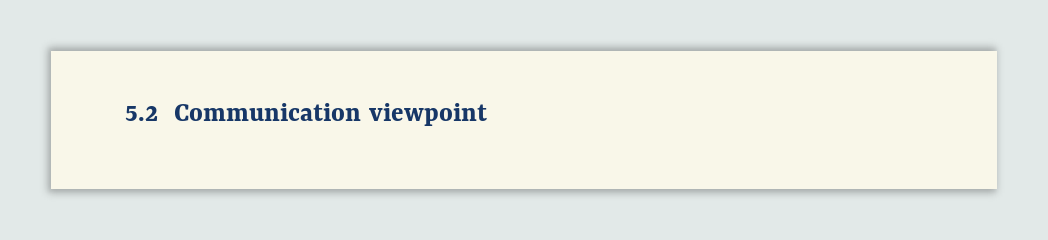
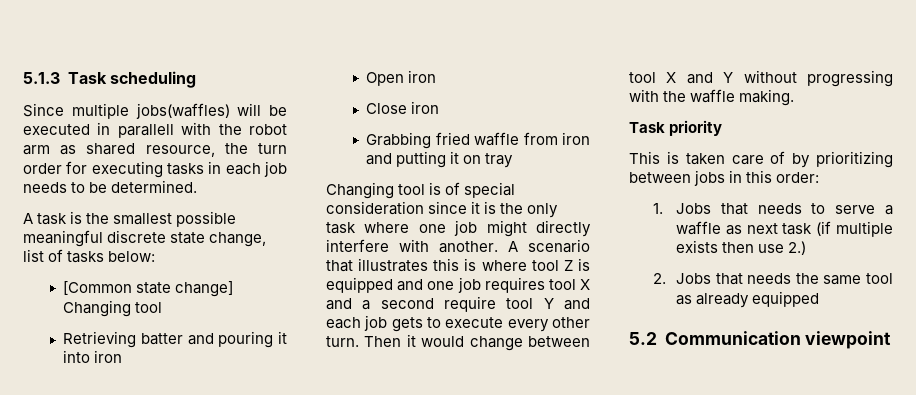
(125, 113) none -> [23,71,196,88] [23,103,287,119] [23,122,287,138] [23,143,287,157] [23,161,287,178] [23,180,198,193] [23,211,237,227] [23,230,267,247] [23,249,156,263] [63,281,234,297] [63,300,163,317] [63,331,287,348] [63,350,123,363] [366,70,437,86] [366,101,440,114] [366,132,590,149] [366,151,514,168] [326,182,516,199] [326,201,559,218] [326,220,591,237] [326,239,590,253] [326,258,590,272] [326,277,590,293] [326,296,590,312] [326,315,590,332] [326,334,590,351] [629,70,893,87] [629,89,795,106] [629,120,723,136] [629,151,893,168] [629,170,820,186] [652,203,893,215] [676,221,893,237] [676,240,807,255] [652,273,893,285] [676,291,820,308] 5.1.3 Task scheduling // Since multiple jobs(waffles) will be executed in parallell with the robot arm as shared resource, the turn order for executing tasks in each job needs to be determined. // A task is the smallest possible meaningful discrete state change, list of tasks below: // [Common state change] Changing tool // Retrieving batter and pouring it into iron // Open iron // Close iron // Grabbing fried waffle from iron and putting it on tray // Changing tool is of special consideration since it is the only task where one job might directly interfere with another. A scenario that illustrates this is where tool Z is equipped and one job requires tool X and a second require tool Y and each job gets to execute every other turn. Then it would change between tool X and Y without progressing with the waffle making. // Task priority // This is taken care of by prioritizing between jobs in this order: // 1. Jobs that needs to serve a waffle as next task (if multiple exists then use 2.) // 2. Jobs that needs the same tool as already equipped //

